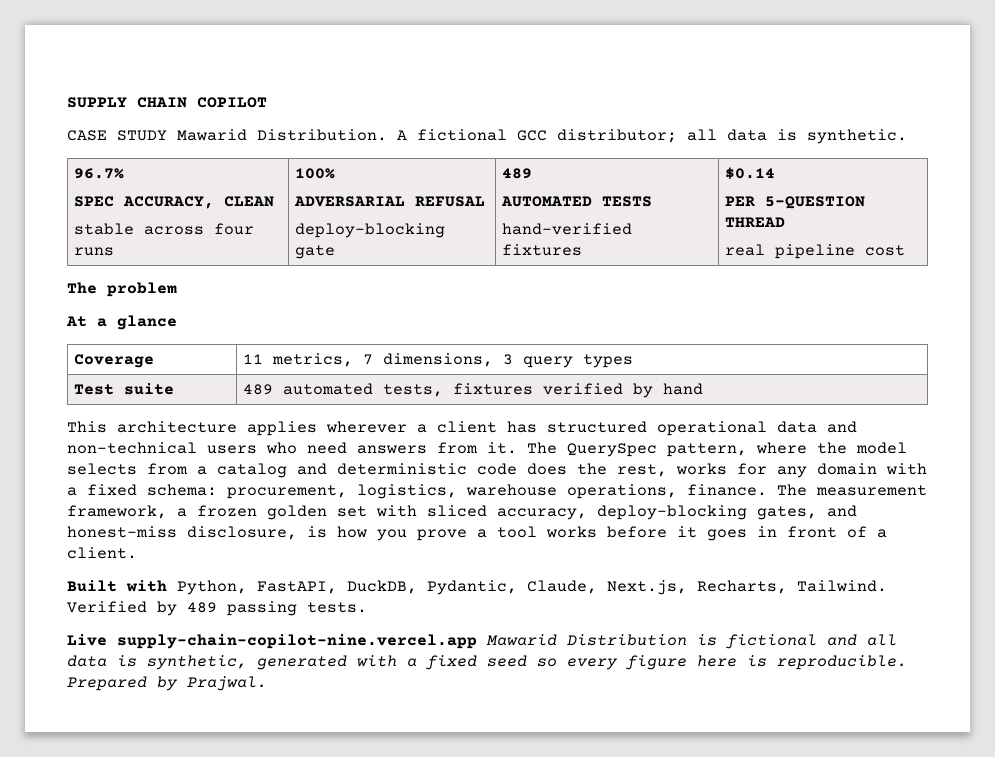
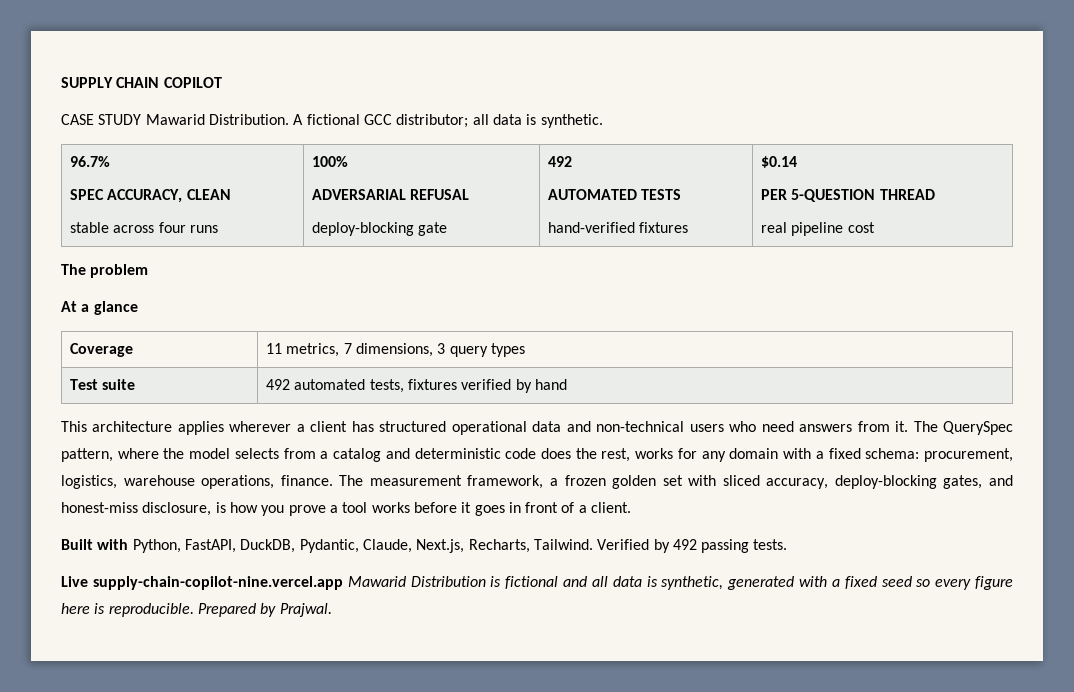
[501,168,532,179] 489 -> [547,156,572,167] 492
[242,384,273,395] 489 -> [265,379,290,390] 492
[187,602,217,613] 489 -> [672,539,697,550] 492

